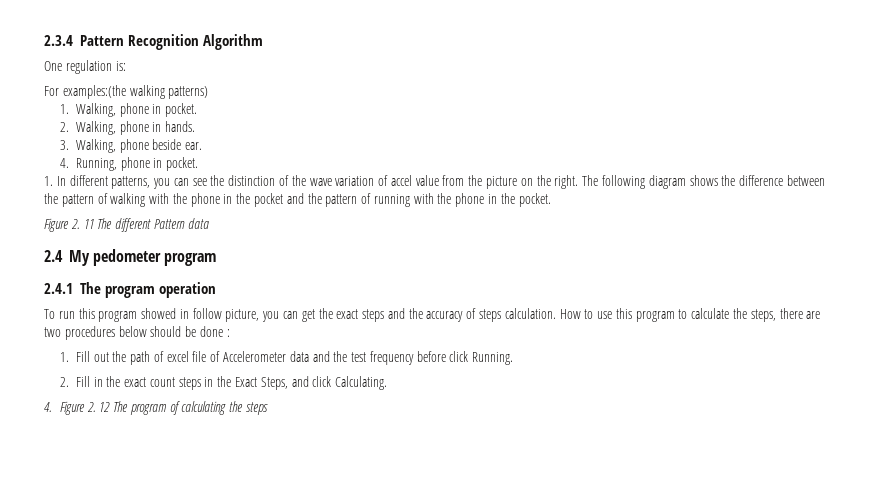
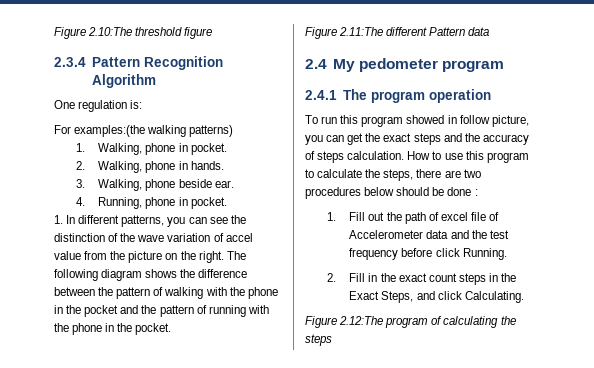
(44, 40) none -> [54,27,213,39] Figure 2.10:The threshold figure //
[70,218,113,229] 2. 11 The -> [339,27,384,36] 2.11:The
[44,401,129,415] 4. Figure 2. 12 The -> [305,316,384,328] Figure 2.12:The

